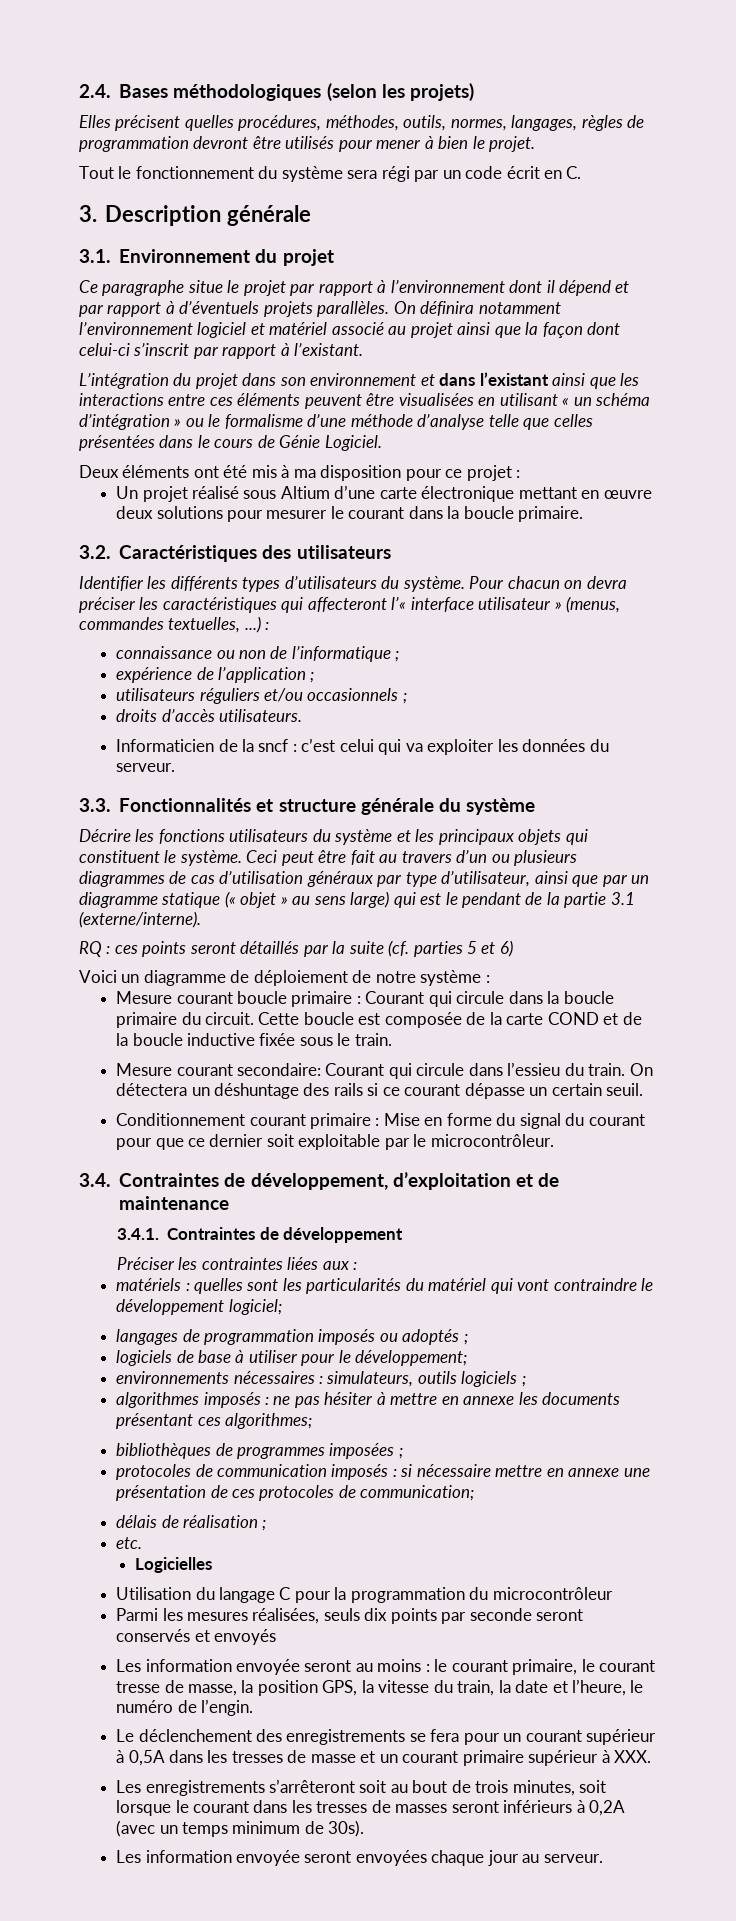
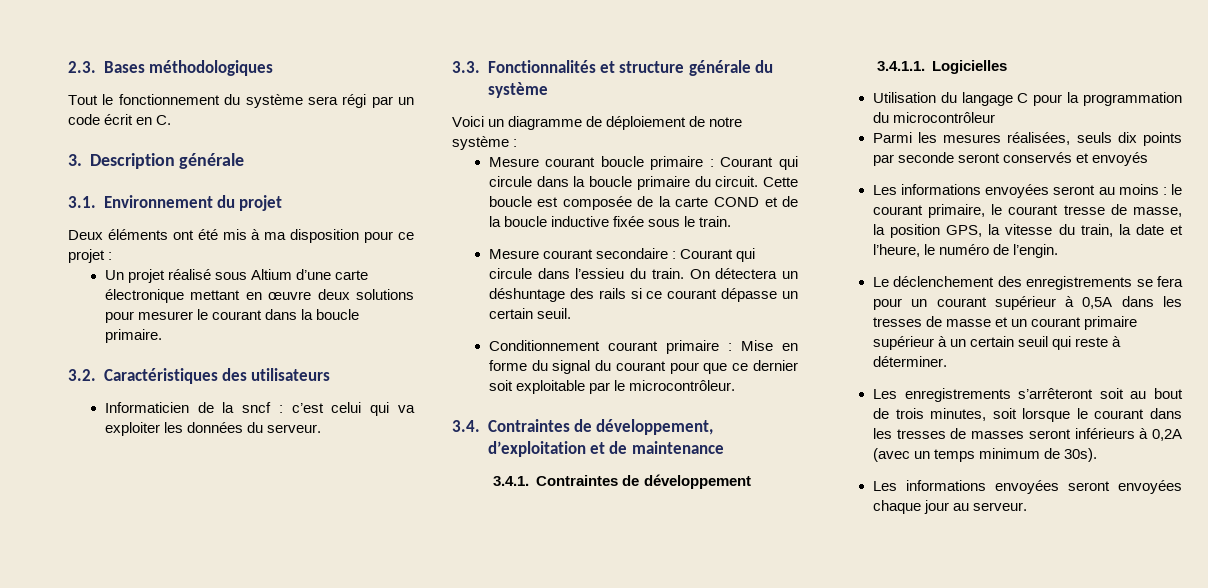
[79,84,111,98] 2.4. -> [68,61,96,73] 2.3.
[326,83,474,101] [79,115,645,131] [79,136,536,152] (selon les projets) // Elles précisent quelles procédures, méthodes, outils, normes, langages, règles de programmation devront être utilisés pour mener à bien le projet. -> (273, 68) none
[79,280,630,296] [79,301,561,317] [79,322,621,338] [79,343,364,359] [79,372,640,389] [79,393,651,409] [79,414,593,430] [79,435,382,451] // Ce paragraphe situe le projet par rapport à l’environnement dont il dépend et par rapport à d’éventuels projets parallèles. On définira notamment l’environnement logiciel et matériel associé au projet ainsi que la façon dont celui-ci s’inscrit par rapport à l’existant. // L’intégration du projet dans son environnement et dans l’existant ainsi que les interactions entre ces éléments peuvent être visualisées en utilisant « un schéma d’intégration » ou le formalisme d’une méthode d’analyse telle que celles présentées dans le cours de Génie Logiciel. -> (283, 203) none
[79,576,627,592] [79,596,621,613] [79,616,270,633] [116,646,400,662] [116,667,315,683] [116,688,407,704] [116,709,303,722] // Identifier les différents types d’utilisateurs du système. Pour chacun on devra préciser les caractéristiques qui affecteront l’« interface utilisateur » (menus, commandes textuelles, ...) : // connaissance ou non de l’informatique ; // expérience de l’application ; // utilisateurs réguliers et/ou occasionnels ; // droits d’accès utilisateurs. -> (331, 374) none
[79,829,588,845] [79,850,578,866] [79,871,650,887] [79,891,635,908] [79,911,201,928] [79,940,513,957] // Décrire les fonctions utilisateurs du système et les principaux objets qui constituent le système. Ceci peut être fait au travers d’un ou plusieurs diagrammes de cas d’utilisation généraux par type d’utilisateur, ainsi que par un diagramme statique (« objet » au sens large) qui est le pendant de la partie 3.1 (externe/interne). // RQ : ces points seront détaillés par la suite (cf. parties 5 et 6) -> (548, 90) none
[237,1063,322,1076] secondaire: -> [596,248,677,259] secondaire :
[116,1257,358,1270] [116,1278,654,1294] [116,1299,282,1315] [116,1329,468,1345] [116,1350,468,1366] [116,1371,526,1387] [116,1392,621,1408] [116,1413,313,1429] [116,1443,403,1459] [116,1464,650,1480] [116,1485,475,1501] [116,1515,267,1531] [116,1537,143,1549] Préciser les contraintes liées aux : // matériels : quelles sont les particularités du matériel qui vont contraindre le développement logiciel; // langages de programmation imposés ou adoptés ; // logiciels de base à utiliser pour le développement; // environnements nécessaires : simulateurs, outils logiciels ; // algorithmes imposés : ne pas hésiter à mettre en annexe les documents présentant ces algorithmes; // bibliothèques de programmes imposées ; // protocoles de communication imposés : si nécessaire mettre en annexe une présentation de ces protocoles de communication; // délais de réalisation ; // etc. // -> [876,61,925,71] 3.4.1.1.
[145,1659,301,1675] information envoyée -> [901,184,1050,198] informations envoyées
[614,1750,652,1763] XXX. -> [950,336,1122,350] [872,356,947,367] un certain seuil qui reste à déterminer.
[145,1850,301,1866] information envoyée -> [905,480,1059,494] informations envoyées

